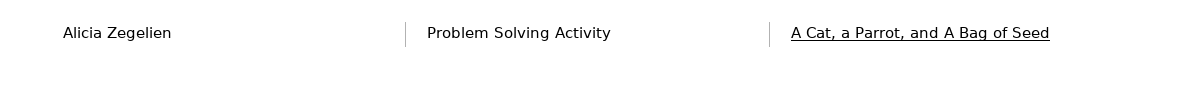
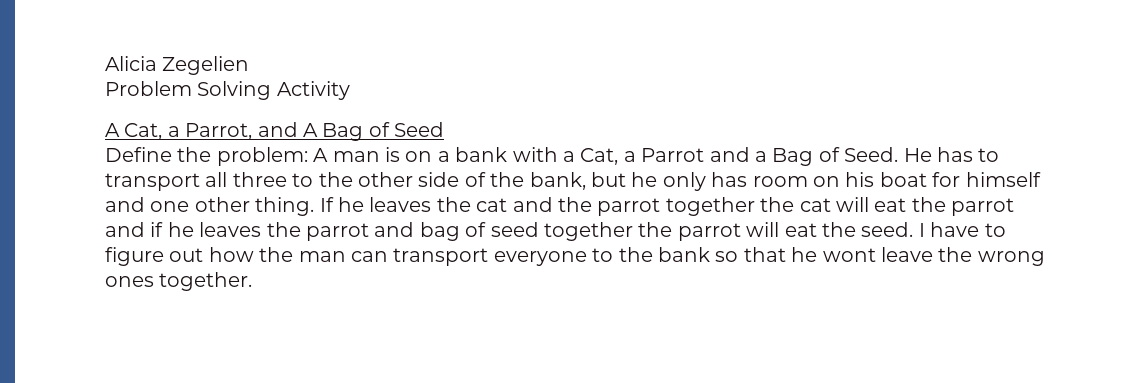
(1050, 32) none -> [105,147,1000,166] [105,172,1041,191] [105,197,1015,216] [105,222,1006,241] [105,247,1045,266] [105,272,253,291] // Define the problem: A man is on a bank with a Cat, a Parrot and a Bag of Seed. He has to transport all three to the other side of the bank, but he only has room on his boat for himself and one other thing. If he leaves the cat and the parrot together the cat will eat the parrot and if he leaves the parrot and bag of seed together the parrot will eat the seed. I have to figure out how the man can transport everyone to the bank so that he wont leave the wrong ones together.

